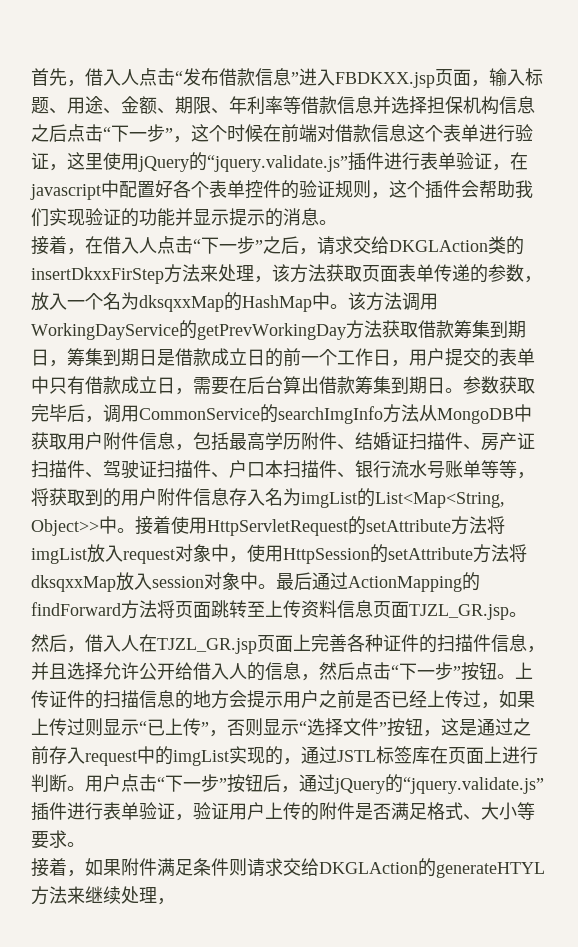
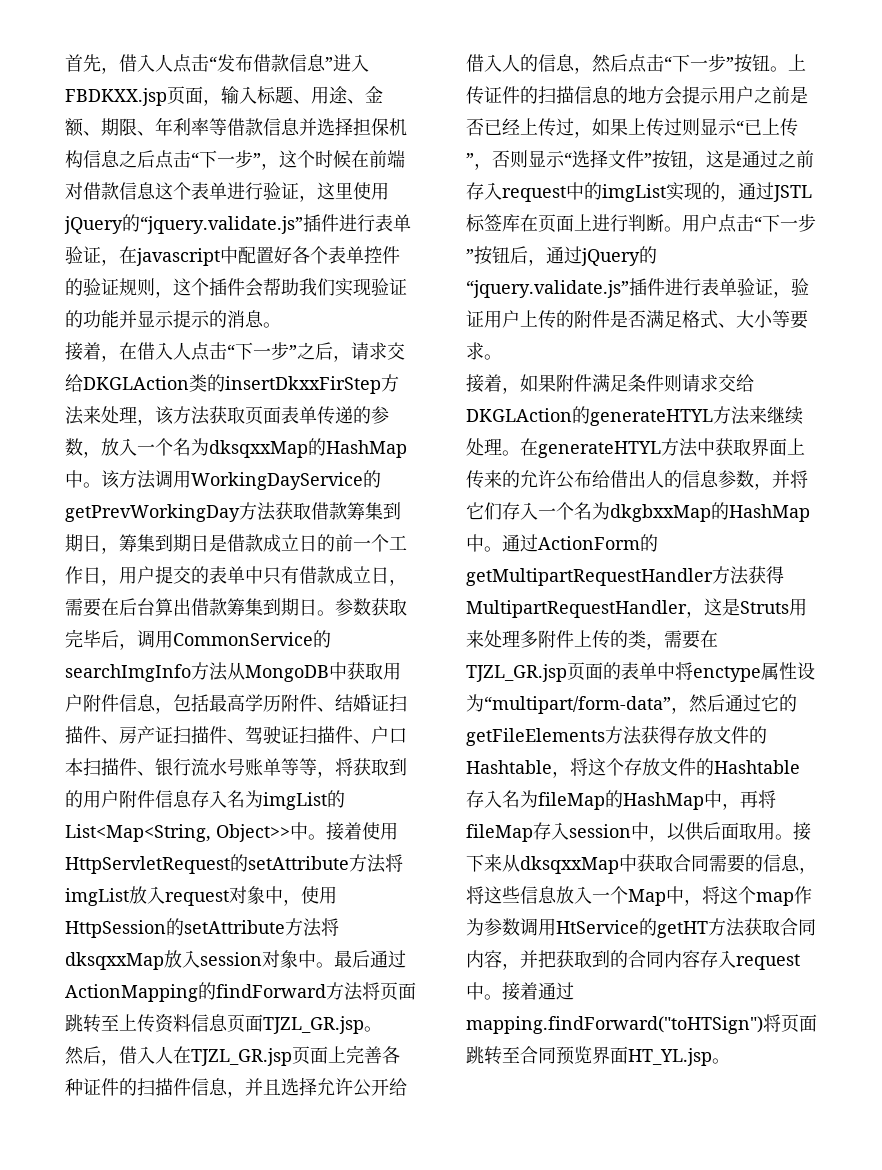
[157,898,175,905] ， -> [502,438,805,458] [466,470,808,490] [466,502,810,522] [466,534,658,552] [466,566,784,586] [466,598,807,618] [466,630,718,650] [466,662,815,682] [466,694,797,714] [466,726,767,746] [466,758,800,778] [466,790,776,810] [466,822,811,842] [466,854,817,874] [466,886,812,906] [466,918,816,938] [466,950,800,970] [466,982,574,1001] [466,1014,817,1034] [466,1046,730,1066] 。在generateHTYL方法中获取界面上传来的允许公布给借出人的信息参数，并将它们存入一个名为dkgbxxMap的HashMap中。通过ActionForm的getMultipartRequestHandler方法获得MultipartRequestHandler，这是Struts用来处理多附件上传的类，需要在TJZL_GR.jsp页面的表单中将enctype属性设为“multipart/form-data”，然后通过它的getFileElements方法获得存放文件的Hashtable，将这个存放文件的Hashtable存入名为fileMap的HashMap中，再将fileMap存入session中，以供后面取用。接下来从dksqxxMap中获取合同需要的信息，将这些信息放入一个Map中，将这个map作为参数调用HtService的getHT方法获取合同内容，并把获取到的合同内容存入request中。接着通过mapping.findForward("toHTSign")将页面跳转至合同预览界面HT_YL.jsp。

